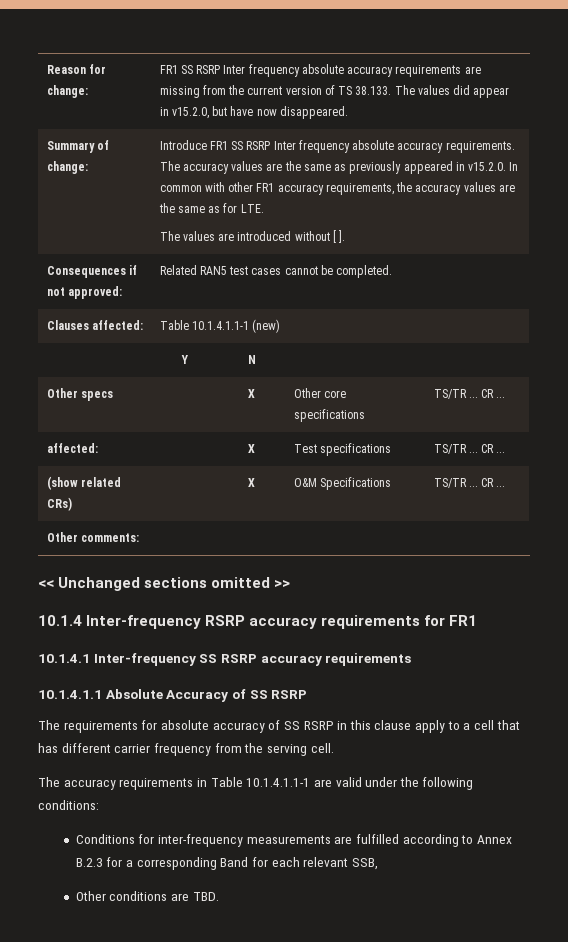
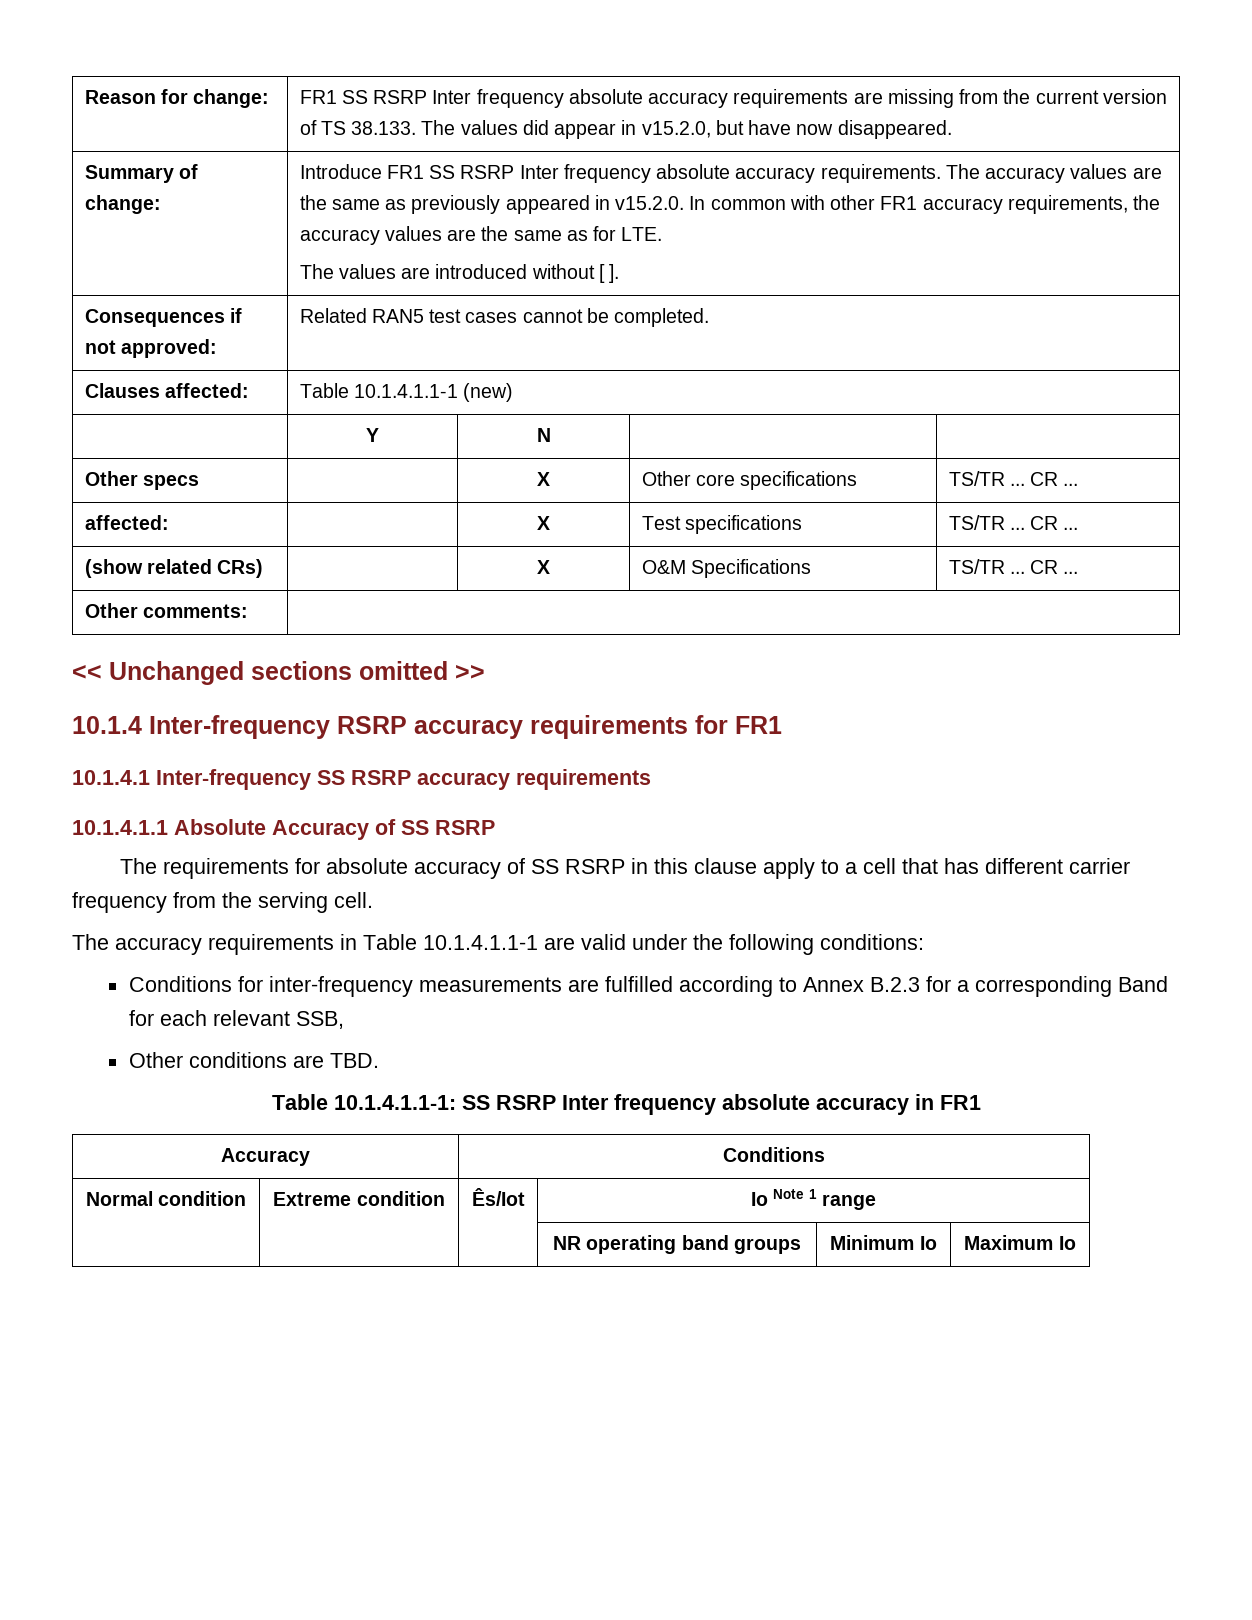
(219, 896) none -> [271,1094,981,1115] [221,1148,310,1166] [723,1147,825,1162] [85,1191,247,1206] [273,1191,445,1206] [471,1188,525,1206] [750,1189,877,1210] [553,1235,801,1254] [830,1235,937,1250] [964,1235,1076,1250] // Table 10.1.4.1.1-1: SS RSRP Inter frequency absolute accuracy in FR1 // Accuracy | Conditions // Normal condition | Extreme condition | Ês/Iot | Io Note 1 range // | | | NR operating band groups | Minimum Io | Maximum Io

